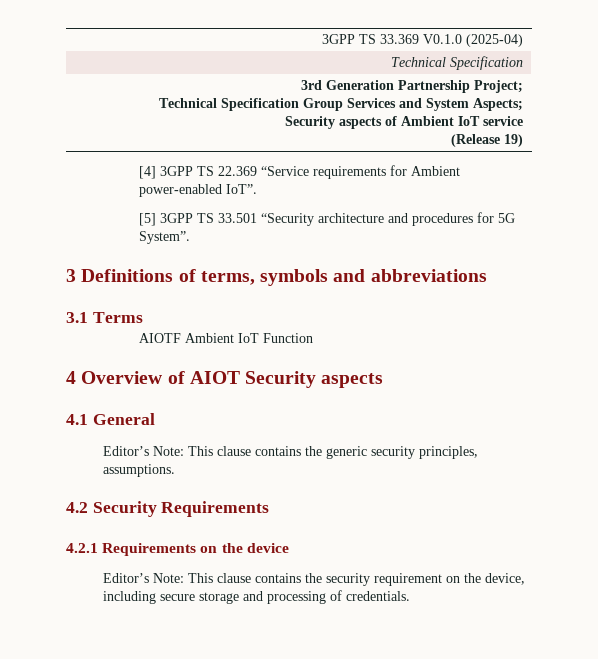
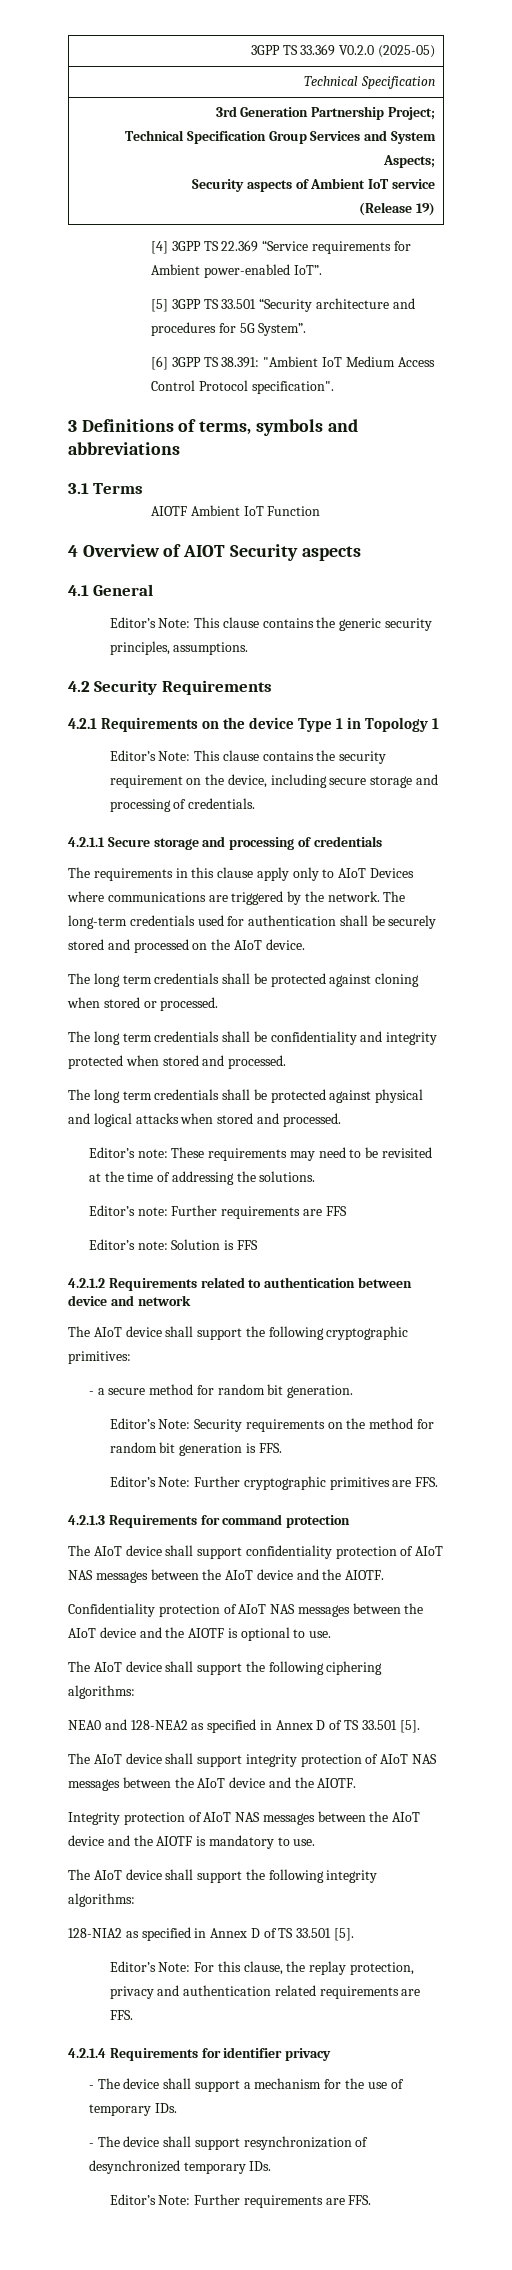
[423,34,524,47] V0.1.0 (2025-04) -> [339,45,436,58] V0.2.0 (2025-05)
(191, 237) none -> [151,356,435,370] [151,380,334,394] // [6] 3GPP TS 38.391: "Ambient IoT Medium Access Control Protocol specification".
(289, 548) none -> [298,717,440,732] Type 1 in Topology 1
(410, 596) none -> [68,836,382,850] [68,867,415,881] [67,891,406,905] [68,915,437,929] [68,939,305,953] [68,973,420,987] [67,997,219,1011] [68,1031,438,1045] [68,1055,287,1069] [68,1089,424,1103] [68,1113,341,1127] [88,1147,433,1161] [88,1171,316,1185] [88,1205,347,1219] [88,1239,258,1250] [68,1277,412,1291] [68,1295,191,1306] [68,1326,409,1340] [68,1351,131,1364] [88,1384,354,1398] [109,1418,435,1432] [109,1442,282,1456] [109,1476,439,1490] [68,1514,351,1528] [68,1545,444,1559] [68,1569,385,1583] [68,1603,424,1617] [68,1627,332,1641] [68,1661,383,1675] [68,1685,135,1699] [68,1719,420,1733] [68,1753,438,1767] [68,1777,357,1791] [68,1811,421,1825] [68,1835,316,1849] [68,1869,378,1883] [68,1893,135,1907] [68,1927,355,1941] [109,1961,415,1975] [109,1985,421,1999] [109,2010,133,2020] [68,2047,332,2061] [88,2078,404,2092] [88,2103,177,2116] [88,2136,369,2150] [88,2160,272,2174] [109,2194,372,2208] // 4.2.1.1 Secure storage and processing of credentials // The requirements in this clause apply only to AIoT Devices where communications are triggered by the network. The long-term credentials used for authentication shall be securely stored and processed on the AIoT device. // The long term credentials shall be protected against cloning when stored or processed. // The long term credentials shall be confidentiality and integrity protected when stored and processed. // The long term credentials shall be protected against physical and logical attacks when stored and processed. // Editor’s note: These requirements may need to be revisited at the time of addressing the solutions. // Editor’s note: Further requirements are FFS // Editor’s note: Solution is FFS // 4.2.1.2 Requirements related to authentication between device and network // The AIoT device shall support the following cryptographic primitives: // - a secure method for random bit generation. // Editor’s Note: Security requirements on the method for random bit generation is FFS. // Editor’s Note: Further cryptographic primitives are FFS. // 4.2.1.3 Requirements for command protection // The AIoT device shall support confidentiality protection of AIoT NAS messages between the AIoT device and the AIOTF. // Confidentiality protection of AIoT NAS messages between the AIoT device and the AIOTF is optional to use. // The AIoT device shall support the following ciphering algorithms: // NEA0 and 128-NEA2 as specified in Annex D of TS 33.501 [5]. // The AIoT device shall support integrity protection of AIoT NAS messages between the AIoT device and the AIOTF. // Integrity protection of AIoT NAS messages between the AIoT device and the AIOTF is mandatory to use. // The AIoT device shall support the following integrity algorithms: // 128-NIA2 as specified in Annex D of TS 33.501 [5]. // Editor’s Note: For this clause, the replay protection, privacy and authentication related requirements are FFS. // 4.2.1.4 Requirements for identifier privacy // - The device shall support a mechanism for the use of temporary IDs. // - The device shall support resynchronization of desynchronized temporary IDs. // Editor’s Note: Further requirements are FFS.

